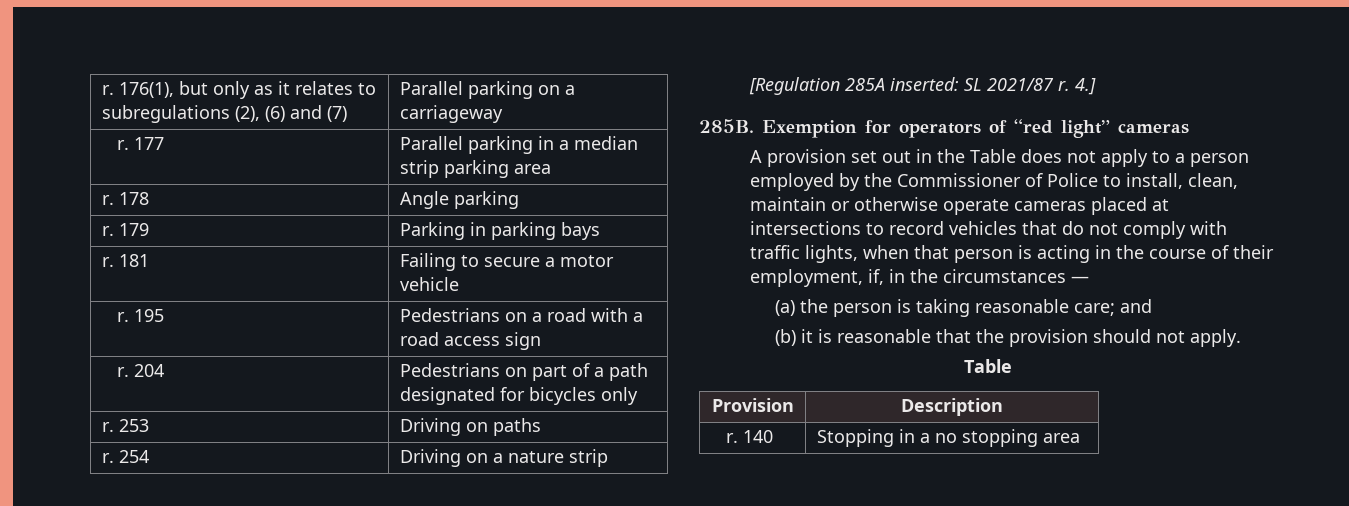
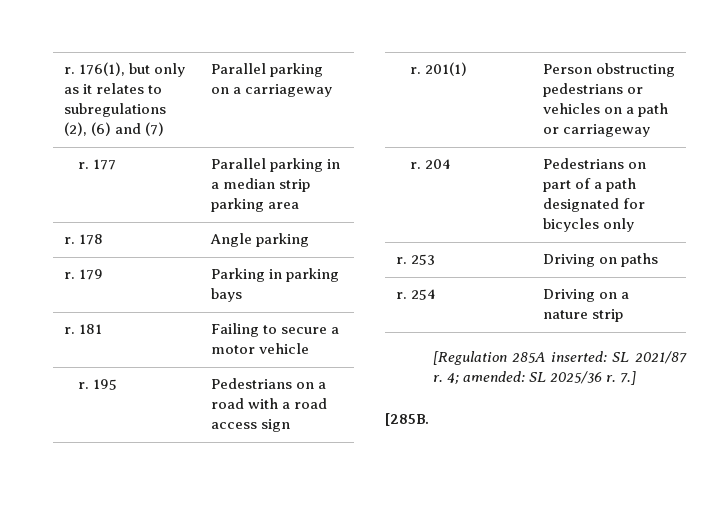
(541, 341) none -> [409,62,467,76] [542,63,675,77] [542,83,643,97] [542,103,668,117] [542,124,650,137] // r. 201(1) | Person obstructing pedestrians or vehicles on a path or carriageway
[1074,78,1096,95] [699,119,1189,138] [749,149,1249,167] [749,173,1238,191] [749,197,1169,215] [749,221,1227,239] [749,245,1274,263] [749,269,1089,287] [775,299,1153,317] [775,329,1242,347] [964,359,1012,373] [711,398,794,412] [901,398,1003,416] [725,430,773,443] [816,429,1080,447] 4.] // 285B. Exemption for operators of “red light” cameras // A provision set out in the Table does not apply to a person employed by the Commissioner of Police to install, clean, maintain or otherwise operate cameras placed at intersections to record vehicles that do not comply with traffic lights, when that person is acting in the course of their employment, if, in the circumstances — // (a) the person is taking reasonable care; and // (b) it is reasonable that the provision should not apply. // Table // Provision | Description // r. 140 | Stopping in a no stopping area -> [446,371,637,385] [385,413,429,426] 4; amended: SL 2025/36 r. 7.] // [285B.

